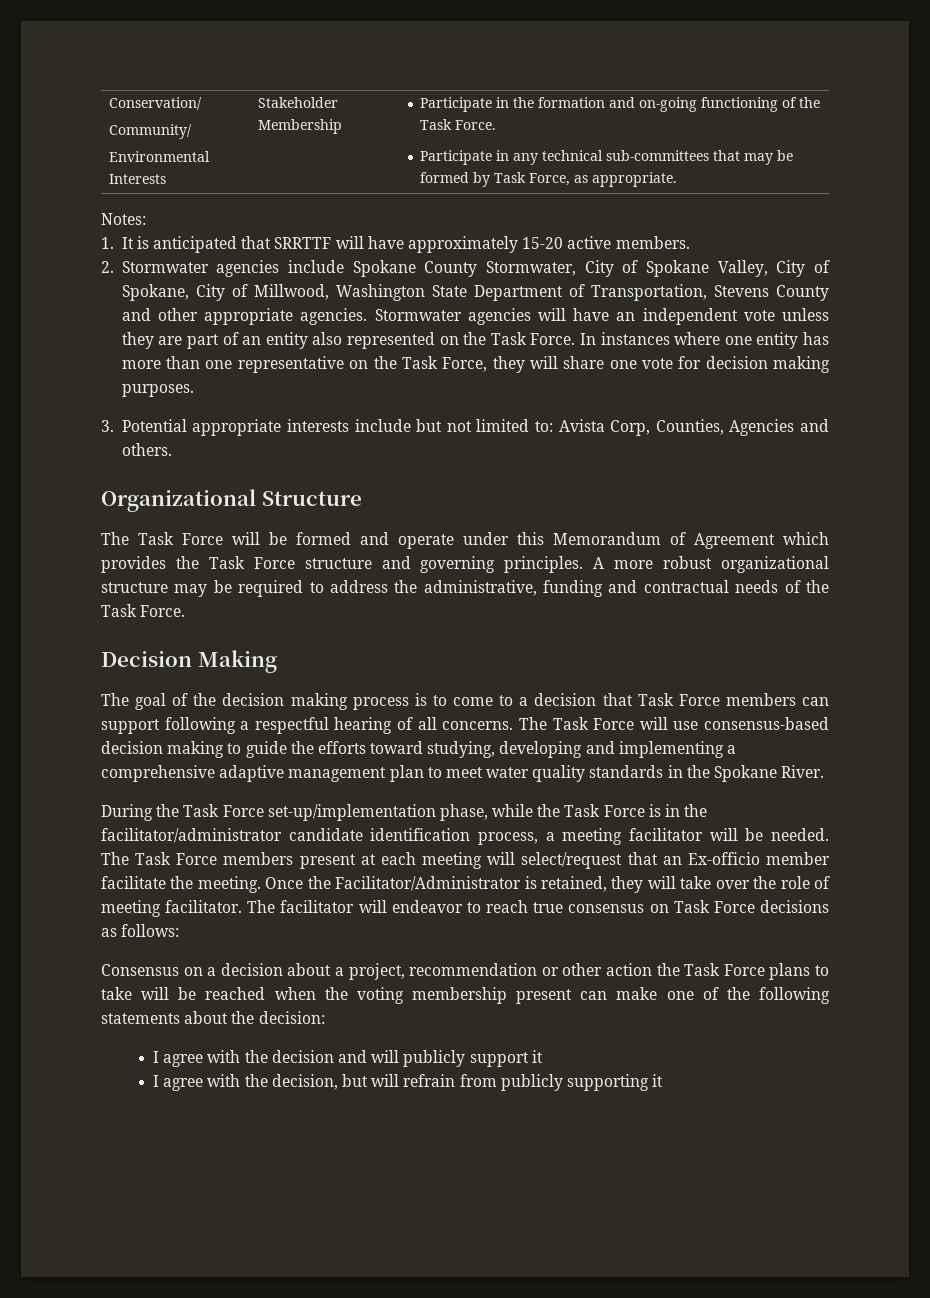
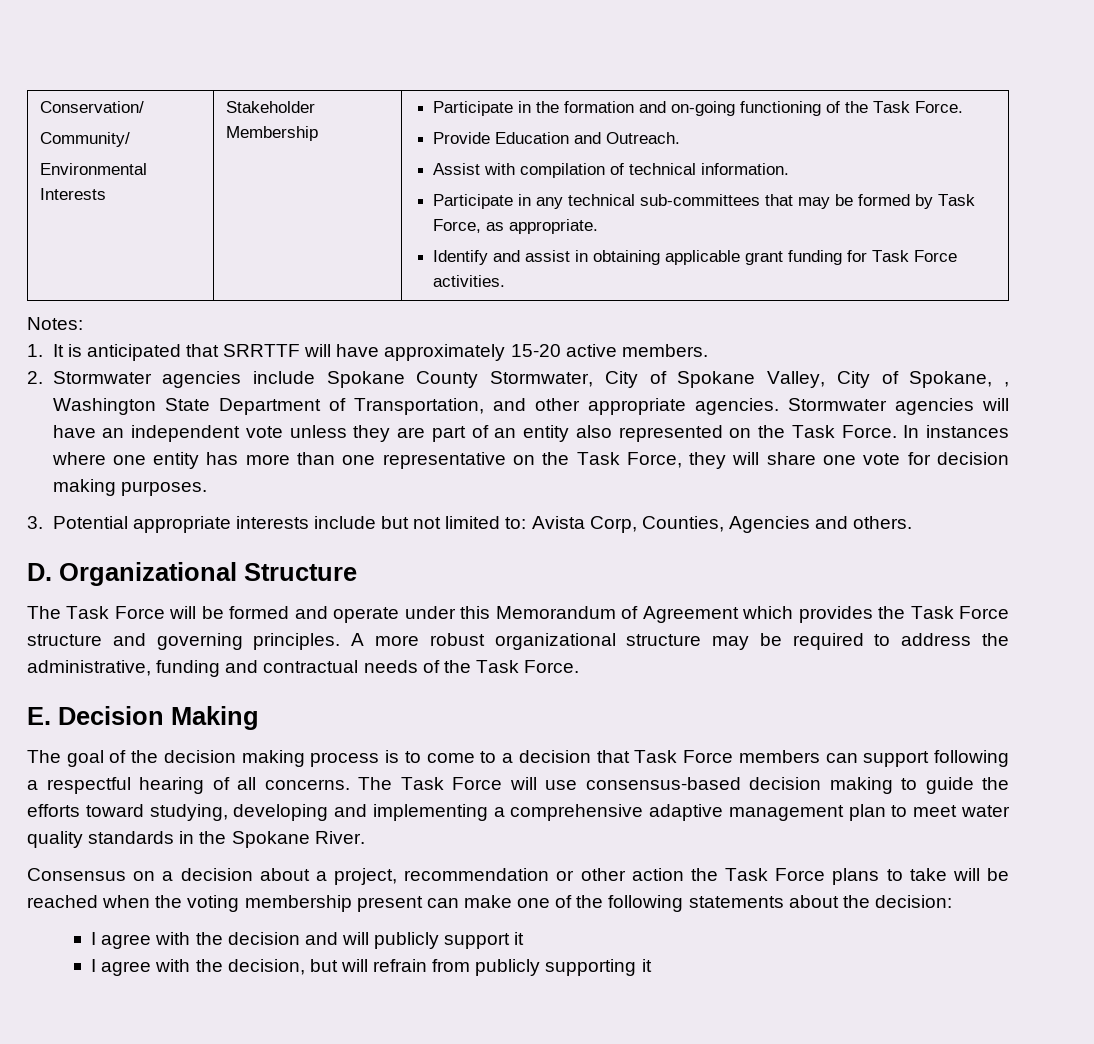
(497, 125) none -> [432,132,680,144] [432,163,789,178] // Provide Education and Outreach. // Assist with compilation of technical information.
(678, 179) none -> [432,250,957,265] [432,275,505,287] // Identify and assist in obtaining applicable grant funding for Task Force activities.
[195,284,329,301] City of Millwood, -> [1004,382,1010,387] ,
[713,285,829,301] Stevens County -> (484, 406) none
(172, 449) none -> [27,563,52,581] D.
(186, 611) none -> [27,707,51,725] E.
[101,804,708,821] [101,828,829,845] [101,852,830,869] [101,876,831,893] [101,900,829,917] [101,924,180,937] // During the Task Force set-up/implementation phase, while the Task Force is in the facilitator/administrator candidate identification process, a meeting facilitator will be needed. The Task Force members present at each meeting will select/request that an Ex-officio member facilitate the meeting. Once the Facilitator/Administrator is retained, they will take over the role of meeting facilitator. The facilitator will endeavor to reach true consensus on Task Force decisions as follows: -> (365, 837) none

